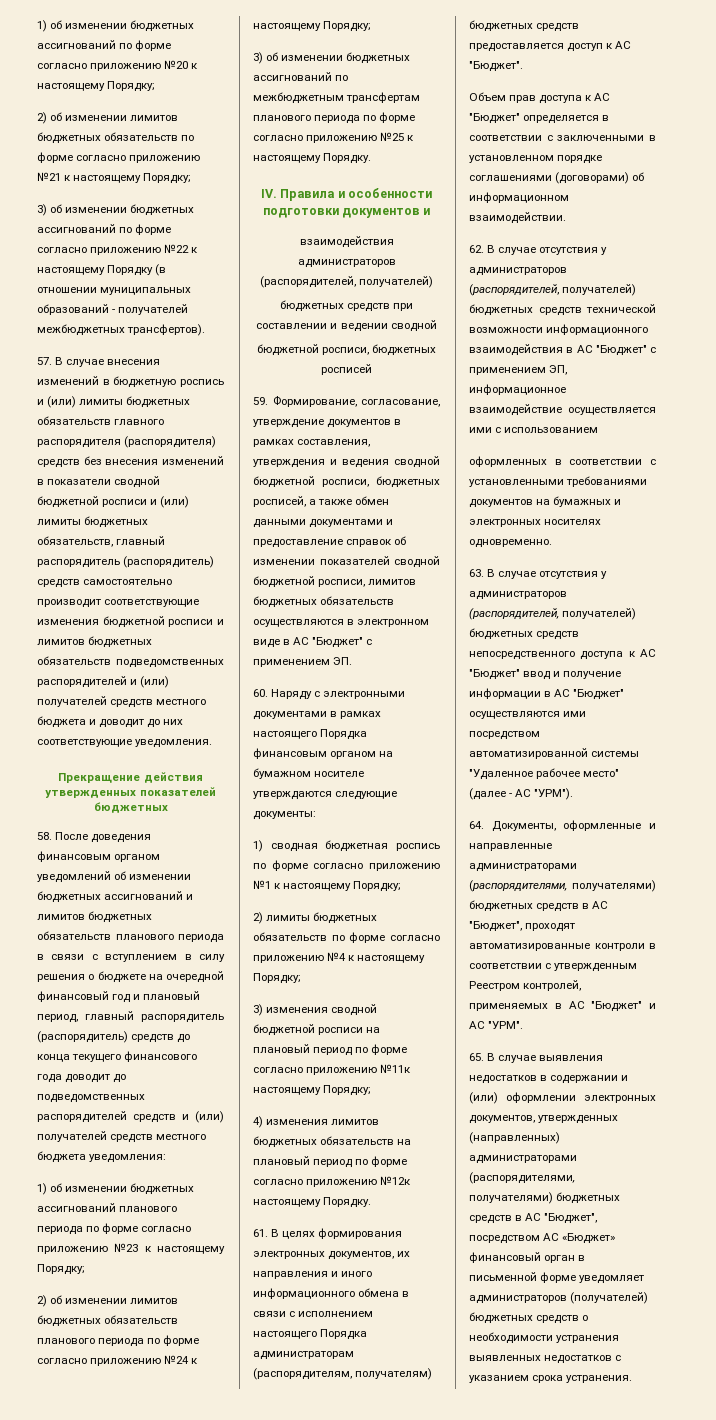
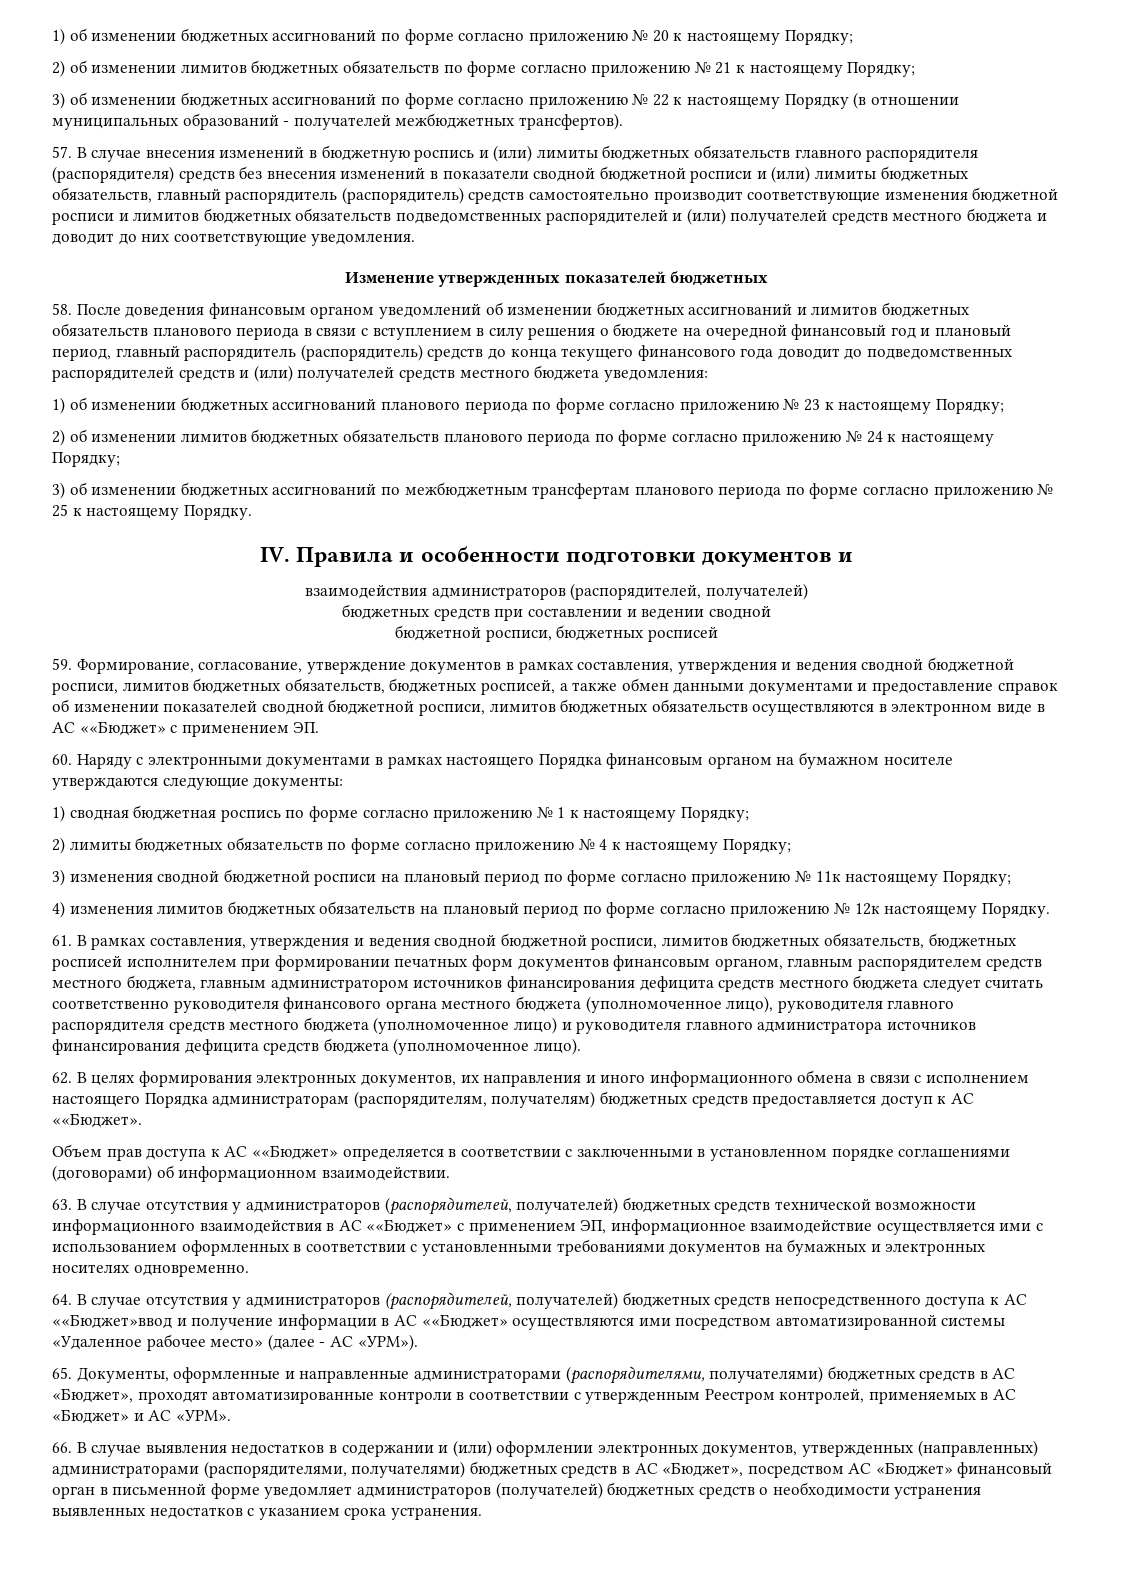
[164,60,189,69] №20 -> [632,30,669,42] № 20
[37,172,61,181] №21 -> [694,62,732,74] № 21
[164,244,190,253] №22 -> [632,94,669,106] № 22
[58,772,203,783] Прекращение действия -> [344,272,434,283] Изменение
[114,1243,139,1252] №23 -> [783,399,821,411] № 23
[164,1355,190,1364] №24 -> [846,431,883,443] № 24
[380,132,405,141] №25 -> [1037,484,1054,496] [52,504,68,517] № 25
(369, 483) none -> [122,678,385,694] лимитов бюджетных обязательств,
[312,637,364,648] "Бюджет" -> [79,721,166,736] ««Бюджет»
[253,880,271,889] №1 -> [536,807,566,819] № 1
[327,952,347,961] №4 -> [578,839,608,851] № 4
[380,1064,412,1073] №11к -> [795,871,841,883] № 11к
[380,1176,412,1185] №12к -> [834,903,880,915] № 12к
(280, 1233) none -> [91,933,1017,950] [52,955,1043,971] [52,975,1044,992] [52,996,955,1013] [52,1017,976,1034] [52,1038,581,1055] [52,1072,87,1084] рамках составления, утверждения и ведения сводной бюджетной росписи, лимитов бюджетных обязательств, бюджетных росписей исполнителем при формировании печатных форм документов финансовым органом, главным распорядителем средств местного бюджета, главным администратором источников финансирования дефицита средств местного бюджета следует считать соответственно руководителя финансового органа местного бюджета (уполномоченное лицо), руководителя главного распорядителя средств местного бюджета (уполномоченное лицо) и руководителя главного администратора источников финансирования дефицита средств бюджета (уполномоченное лицо). // 62. В
[469,61,523,72] "Бюджет". -> [52,1113,142,1128] ««Бюджет».
[469,113,520,124] "Бюджет" -> [251,1145,338,1160] ««Бюджет»
[469,245,484,253] 62. -> [52,1199,72,1210] 63.
[595,345,647,356] "Бюджет" -> [366,1219,453,1234] ««Бюджет»
(599, 430) // -> (177, 1247) none
[469,569,484,577] 63. -> [52,1294,72,1305] 64.
[469,669,551,680] "Бюджет" ввод -> [52,1314,172,1329] ««Бюджет»ввод
[573,689,625,700] "Бюджет" -> [421,1314,508,1329] ««Бюджет»
[469,768,620,780] "Удаленное рабочее место" -> [52,1334,264,1351] «Удаленное рабочее место»
[534,788,574,800] [469,821,484,829] "УРМ"). // 64. -> [357,1334,418,1351] [52,1367,72,1379] «УРМ»). // 65.
[469,921,522,932] "Бюджет", -> [52,1388,133,1403] «Бюджет»,
[591,1001,643,1012] "Бюджет" -> [52,1409,129,1424] «Бюджет»
[488,1021,524,1029] [469,1053,484,1061] "УРМ". // 65. -> [175,1410,231,1422] [52,1442,72,1453] «УРМ». // 66.
[544,1213,598,1224] "Бюджет", -> [662,1462,744,1477] «Бюджет»,

